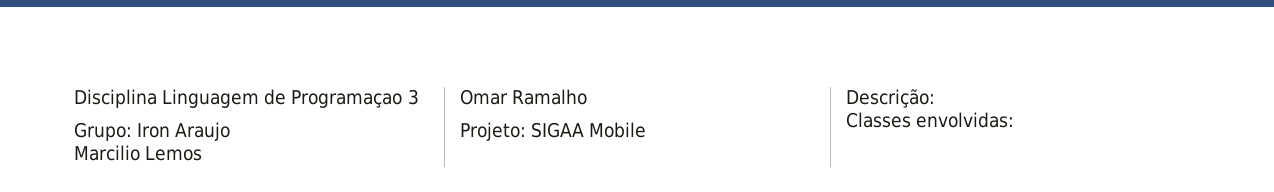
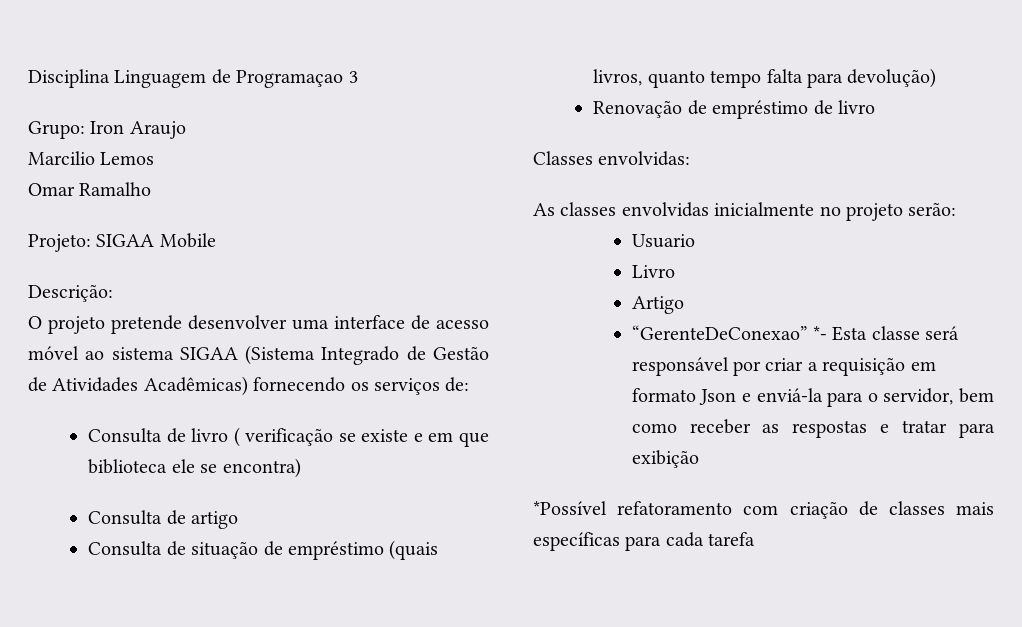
[846,112,1015,128] Classes envolvidas: -> [28,315,489,334] [28,345,489,365] [28,376,470,396] [88,427,489,447] [88,458,301,478] [88,510,239,529] [88,540,439,560] [593,68,937,88] [593,100,875,119] [533,151,691,166] [533,202,957,221] [631,234,695,248] [631,265,675,278] [631,296,684,314] [631,325,960,341] [631,357,936,376] [631,388,994,407] [631,419,995,438] [631,450,699,468] [533,501,995,519] [533,532,756,551] O projeto pretende desenvolver uma interface de acesso móvel ao sistema SIGAA (Sistema Integrado de Gestão de Atividades Acadêmicas) fornecendo os serviços de: // Consulta de livro ( verificação se existe e em que biblioteca ele se encontra) // Consulta de artigo // Consulta de situação de empréstimo (quais livros, quanto tempo falta para devolução) // Renovação de empréstimo de livro // Classes envolvidas: // As classes envolvidas inicialmente no projeto serão: // Usuario // Livro // Artigo // “GerenteDeConexao” *- Esta classe será responsável por criar a requisição em formato Json e enviá-la para o servidor, bem como receber as respostas e tratar para exibição // *Possível refatoramento com criação de classes mais específicas para cada tarefa

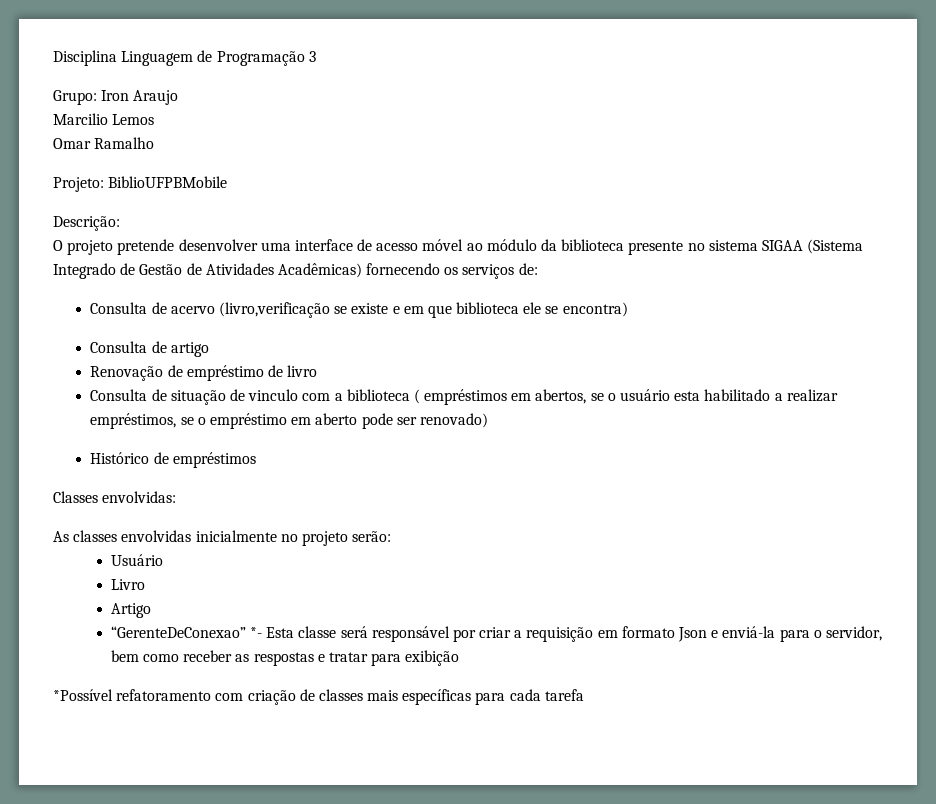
[236,70,344,88] Programaçao -> [216,51,305,66] Programação
[96,233,216,248] SIGAA Mobile -> [108,176,228,188] BiblioUFPBMobile
(105, 355) none -> [486,239,705,255] módulo da biblioteca presente no
[191,427,334,447] livro ( verificação -> [170,302,330,318] acervo (livro,verificação
[88,540,439,560] [593,68,937,88] // Consulta de situação de empréstimo (quais livros, quanto tempo falta para devolução) -> (209, 349) none
(875, 107) none -> [90,389,838,405] [90,413,488,429] [90,452,256,468] // Consulta de situação de vinculo com a biblioteca ( empréstimos em abertos, se o usuário esta habilitado a realizar empréstimos, se o empréstimo em aberto pode ser renovado) // Histórico de empréstimos
[631,234,695,248] Usuario -> [110,554,163,566] Usuário

